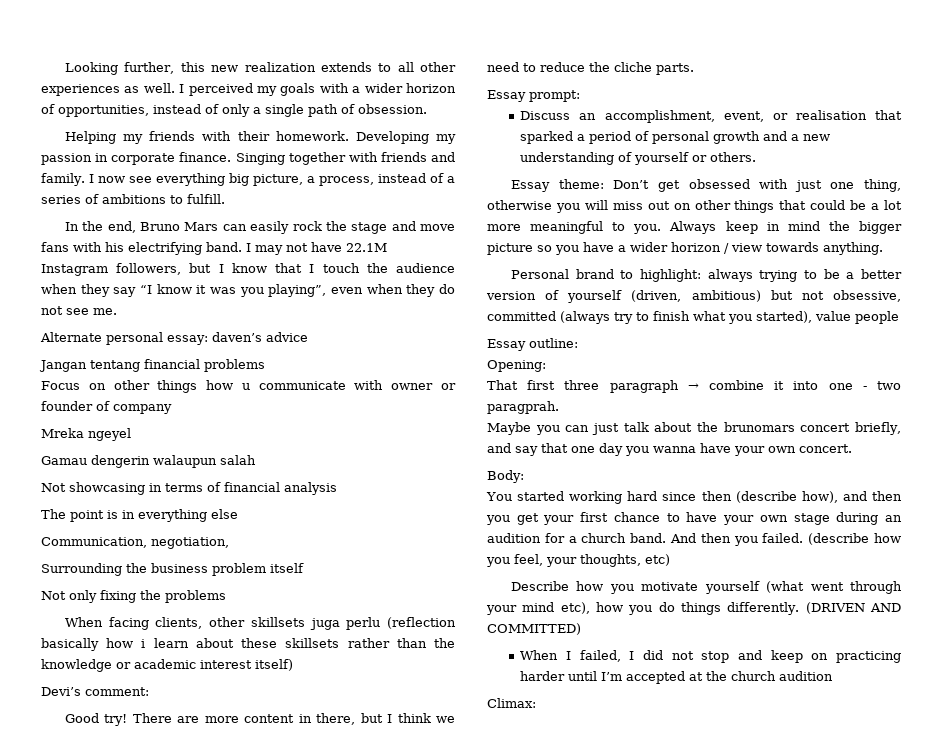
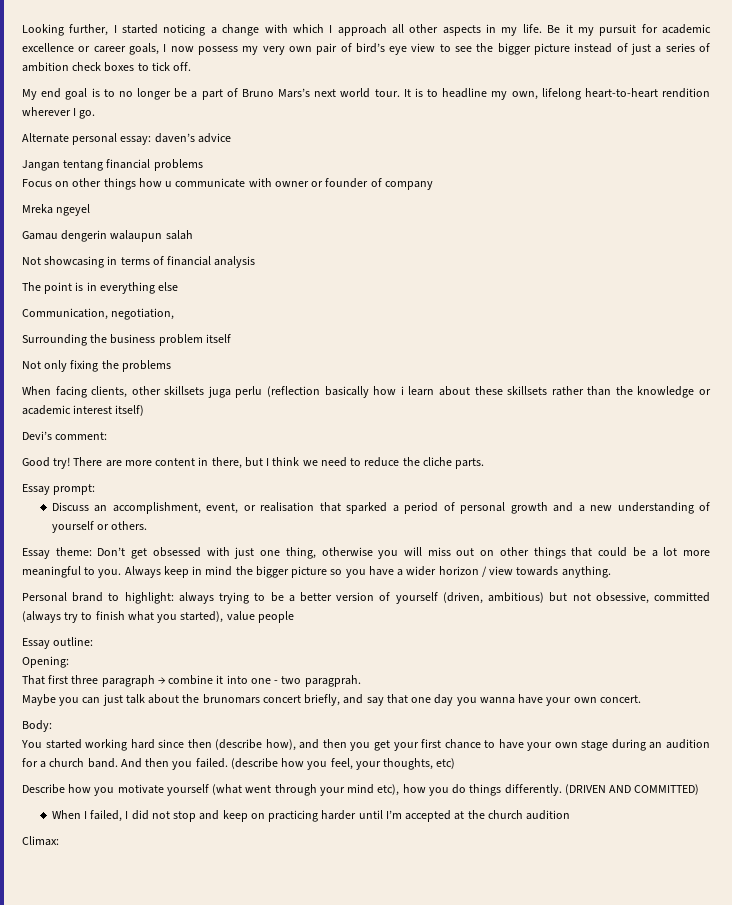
[180,62,456,72] [41,83,456,96] [41,104,427,117] [65,131,456,144] [41,152,455,165] [41,173,455,186] [41,194,225,204] [65,221,455,234] [41,242,387,255] [41,263,456,276] [41,284,456,297] [41,306,117,315] this new realization extends to all other experiences as well. I perceived my goals with a wider horizon of opportunities, instead of only a single path of obsession. // Helping my friends with their homework. Developing my passion in corporate finance. Singing together with friends and family. I now see everything big picture, a process, instead of a series of ambitions to fulfill. // In the end, Bruno Mars can easily rock the stage and move fans with his electrifying band. I may not have 22.1M Instagram followers, but I know that I touch the audience when they say “I know it was you playing”, even when they do not see me. -> [113,24,712,36] [22,43,711,55] [22,62,192,72] [22,88,711,100] [22,107,96,119] I started noticing a change with which I approach all other aspects in my life. Be it my pursuit for academic excellence or career goals, I now possess my very own pair of bird’s eye view to see the bigger picture instead of just a series of ambition check boxes to tick off. // My end goal is to no longer be a part of Bruno Mars’s next world tour. It is to headline my own, lifelong heart-to-heart rendition wherever I go.

